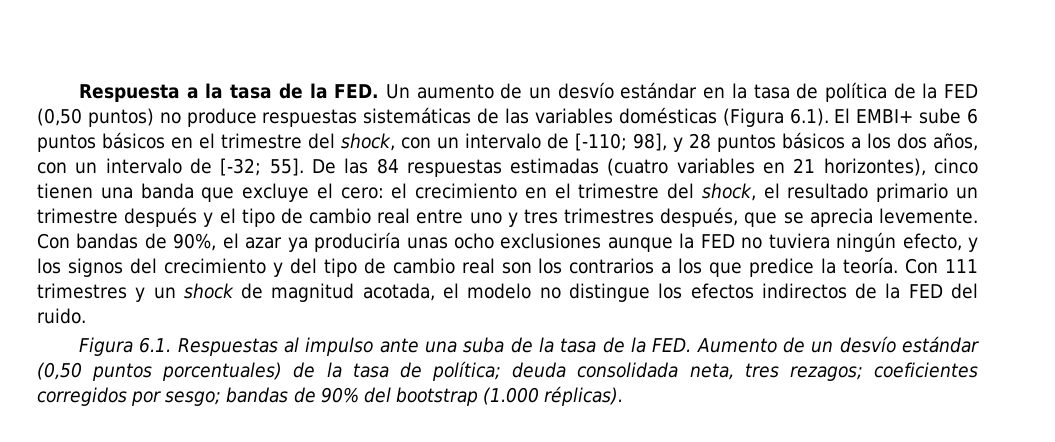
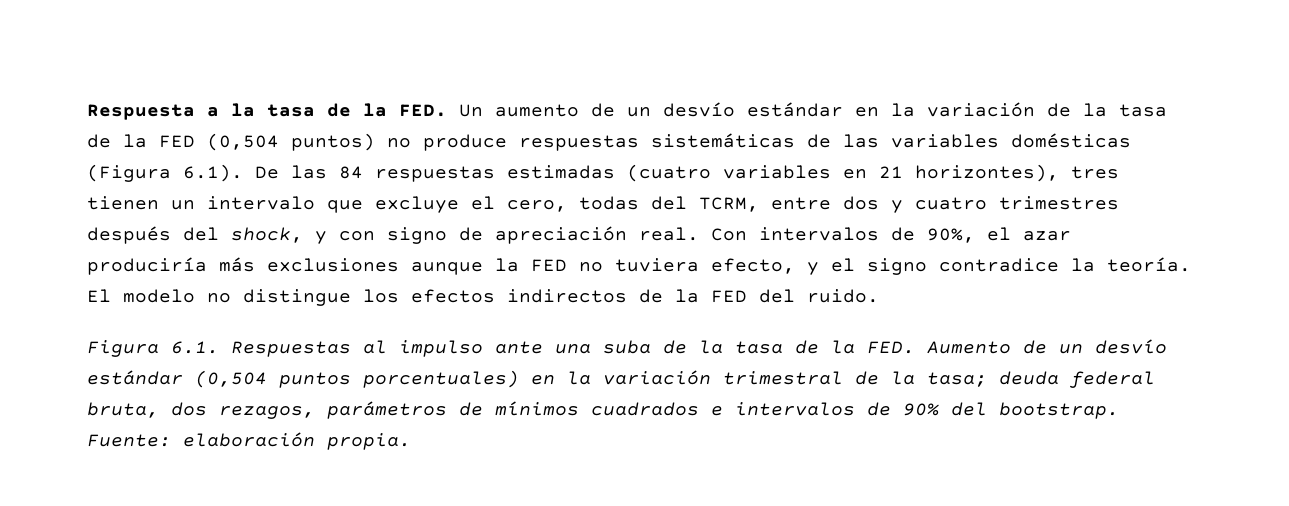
[753,82,978,102] [37,108,82,126] tasa de política de la FED (0,50 -> [927,102,1167,117] [87,133,279,151] variación de la tasa de la FED (0,504
[834,108,978,124] [37,132,978,152] [37,158,304,176] El EMBI+ sube 6 puntos básicos en el trimestre del shock, con un intervalo de [-110; 98], y 28 puntos básicos a los dos años, con un intervalo de [-32; 55]. -> (243, 173) none
[934,158,978,174] [37,183,978,202] [37,207,978,227] [37,232,495,252] cinco tienen una banda que excluye el cero: el crecimiento en el trimestre del shock, el resultado primario un trimestre después y el tipo de cambio real entre uno y tres trimestres después, que se aprecia levemente. Con bandas de 90%, el azar ya produciría unas ocho -> [1071,166,1119,179] [87,196,1119,213] [87,226,1071,244] [87,257,255,275] tres tienen un intervalo que excluye el cero, todas del TCRM, entre dos y cuatro trimestres después del shock, y con signo de apreciación real. Con intervalos de 90%, el azar produciría más
[836,232,897,252] ningún -> (699, 265) none
[37,257,979,277] [37,283,460,302] los signos del crecimiento y del tipo de cambio real son los contrarios a los que predice la teoría. Con 111 trimestres y un shock de magnitud acotada, el -> [831,257,1191,275] [87,289,111,302] el signo contradice la teoría. El
[37,362,82,380] (0,50 -> [195,370,267,388] (0,504
[293,361,979,381] [37,386,624,406] de la tasa de política; deuda consolidada neta, tres rezagos; coeficientes corregidos por sesgo; bandas de 90% del bootstrap (1.000 réplicas). -> [531,370,1155,388] [87,401,1119,419] [87,432,411,450] en la variación trimestral de la tasa; deuda federal bruta, dos rezagos, parámetros de mínimos cuadrados e intervalos de 90% del bootstrap. Fuente: elaboración propia.

